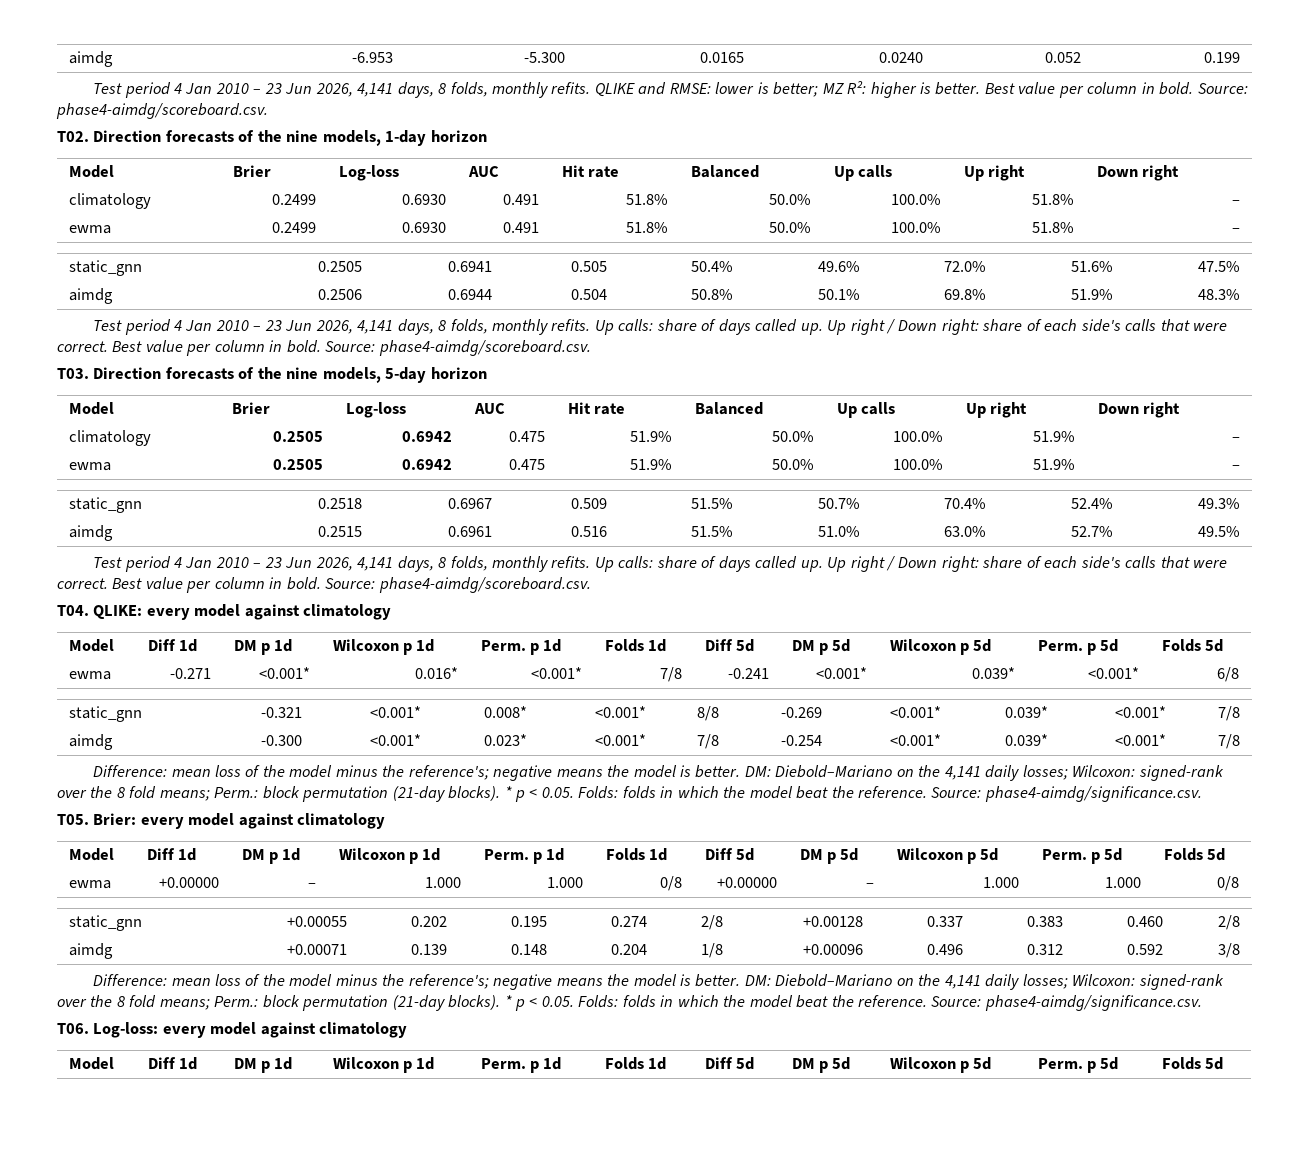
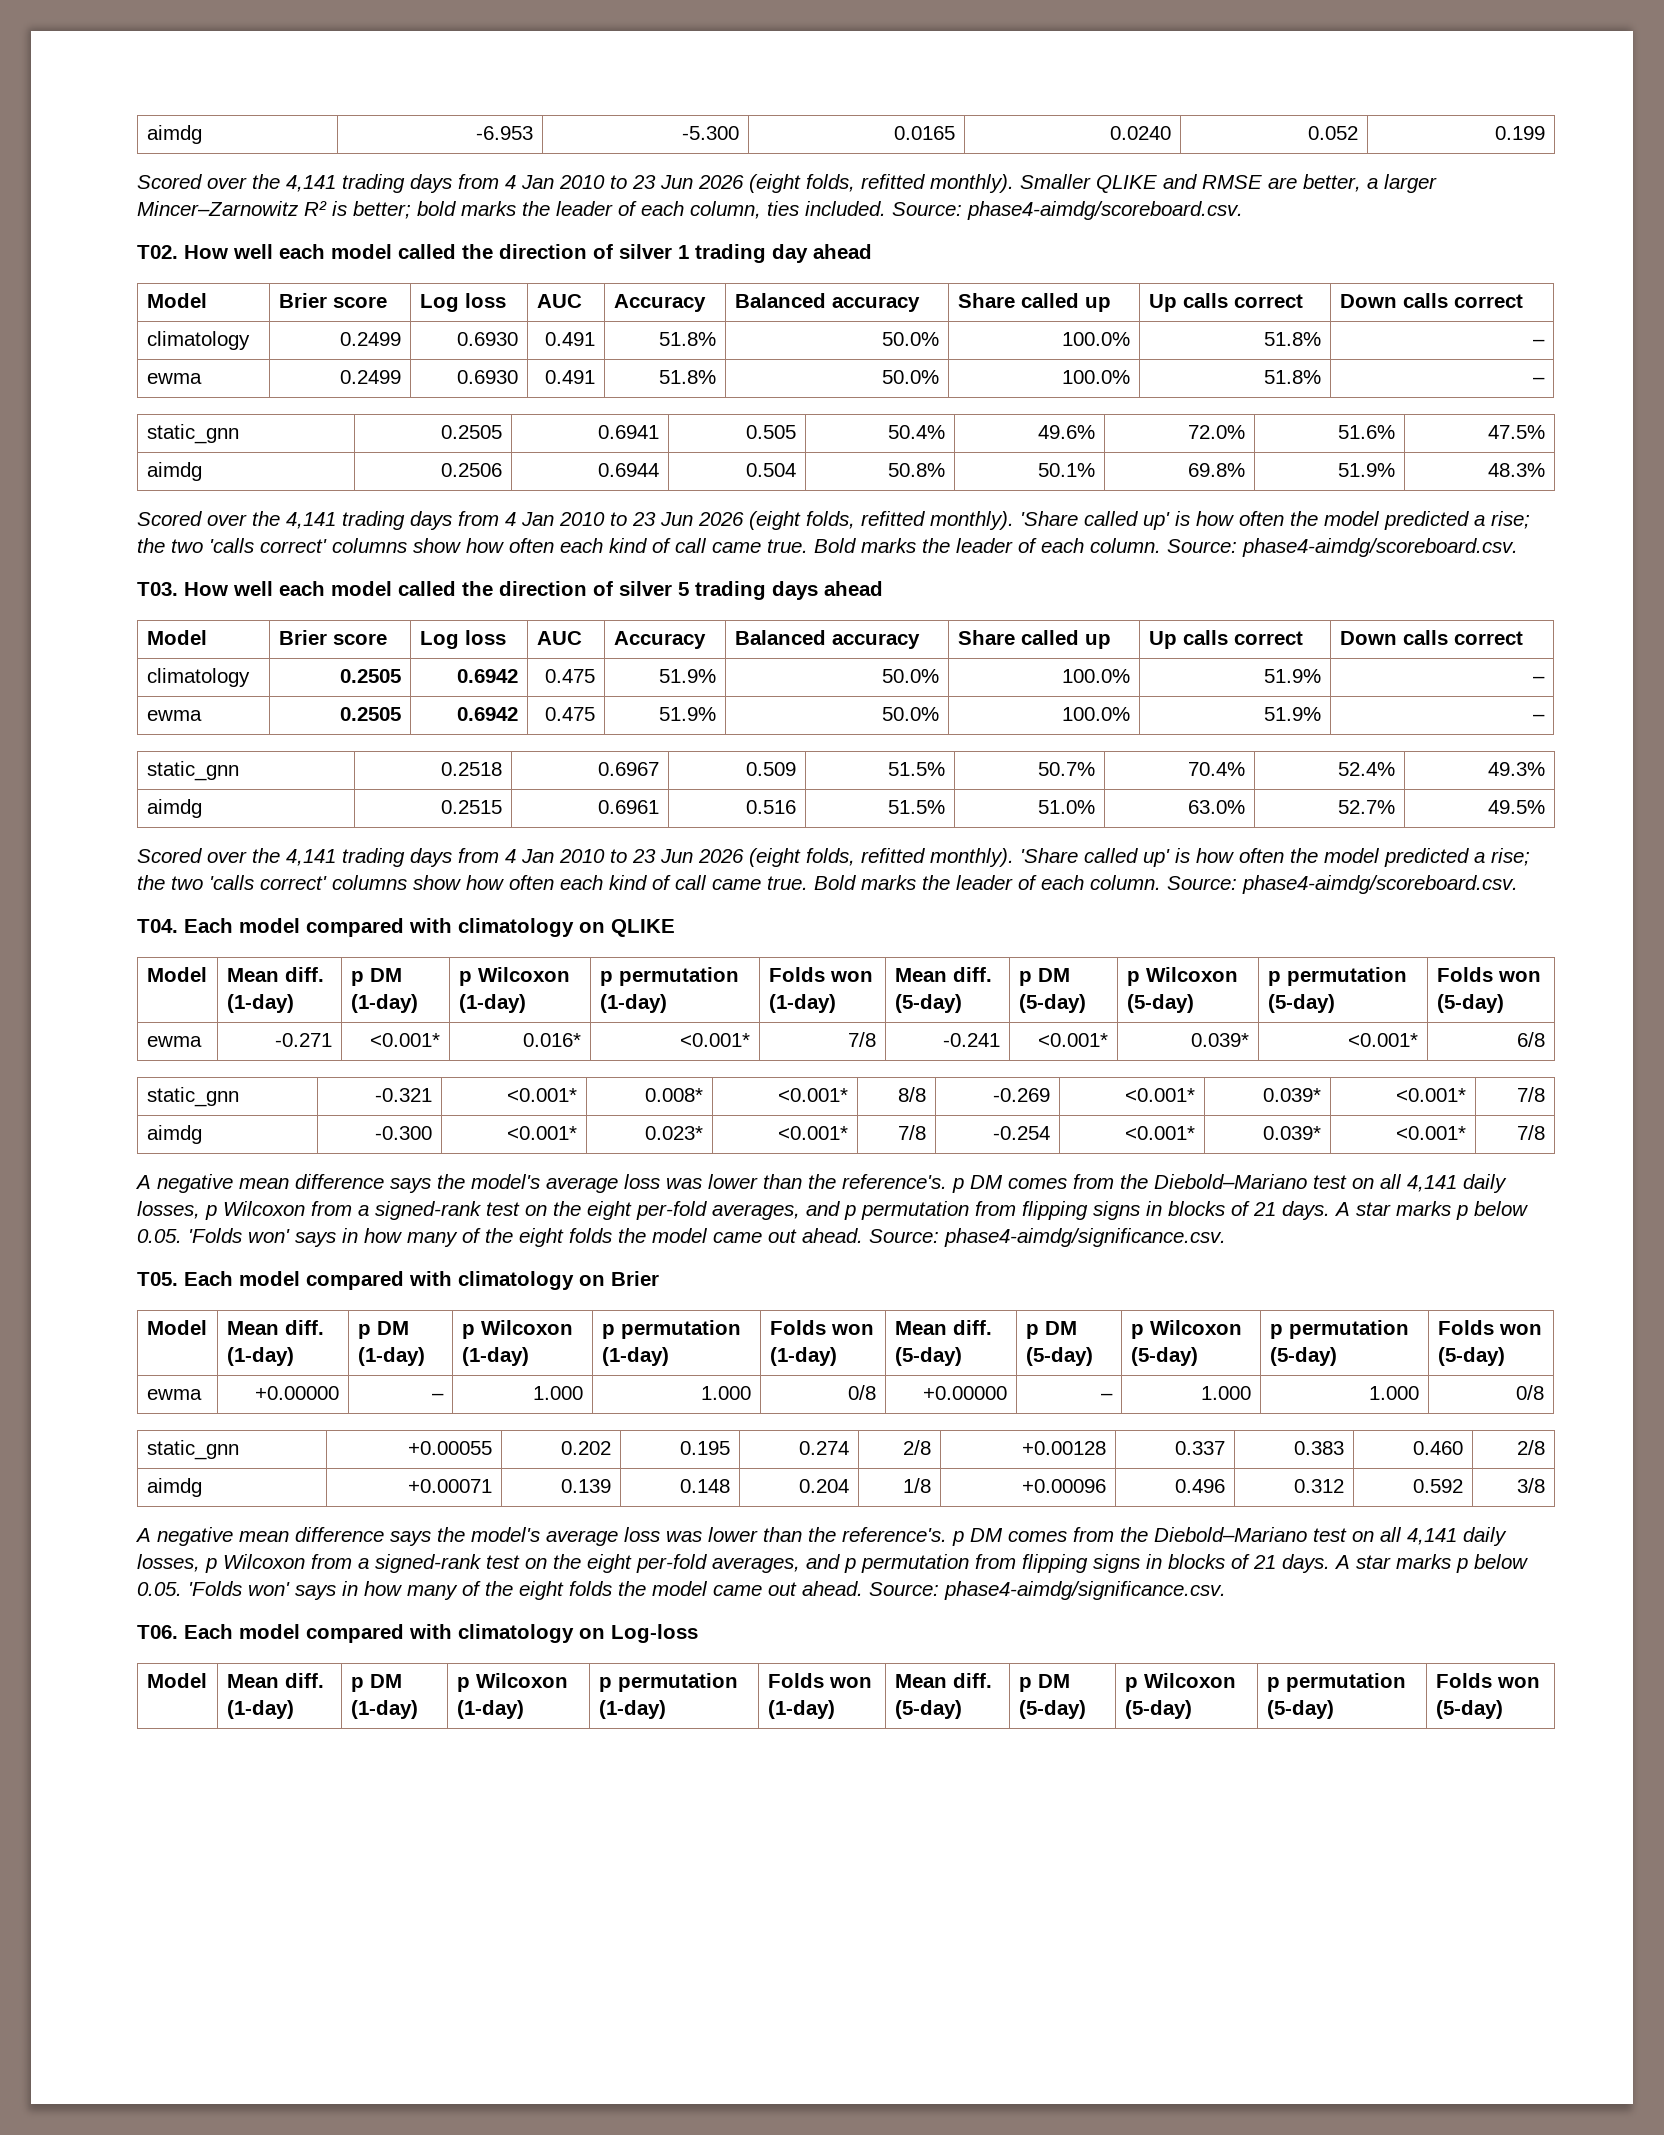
[93,81,1248,98] [56,103,268,119] [57,130,487,146] [68,165,114,178] [232,165,271,177] [338,165,399,181] [467,166,499,177] [561,165,620,178] [690,165,759,178] [833,165,893,181] [963,165,1026,181] [1096,165,1180,181] Test period 4 Jan 2010 – 23 Jun 2026, 4,141 days, 8 folds, monthly refits. QLIKE and RMSE: lower is better; MZ R²: higher is better. Best value per column in bold. Source: phase4-aimdg/scoreboard.csv. // T02. Direction forecasts of the nine models, 1-day horizon // Model | Brier | Log-loss | AUC | Hit rate | Balanced | Up calls | Up right | Down right -> [137,174,1437,193] [137,201,1243,220] [137,244,872,263] [146,293,207,308] [278,293,387,308] [419,293,506,312] [536,294,582,308] [613,294,706,312] [734,293,920,312] [957,293,1111,312] [1148,293,1303,312] [1339,293,1523,308] Scored over the 4,141 trading days from 4 Jan 2010 to 23 Jun 2026 (eight folds, refitted monthly). Smaller QLIKE and RMSE are better, a larger Mincer–Zarnowitz R² is better; bold marks the leader of each column, ties included. Source: phase4-aimdg/scoreboard.csv. // T02. How well each model called the direction of silver 1 trading day ahead // Model | Brier score | Log loss | AUC | Accuracy | Balanced accuracy | Share called up | Up calls correct | Down calls correct
[93,319,1228,335] [57,340,591,356] [57,367,487,383] [68,402,114,415] [231,402,270,414] [345,402,406,418] [473,403,505,414] [567,402,626,415] [694,402,763,415] [836,402,896,418] [965,402,1028,418] [1097,402,1181,418] Test period 4 Jan 2010 – 23 Jun 2026, 4,141 days, 8 folds, monthly refits. Up calls: share of days called up. Up right / Down right: share of each side's calls that were correct. Best value per column in bold. Source: phase4-aimdg/scoreboard.csv. // T03. Direction forecasts of the nine models, 5-day horizon // Model | Brier | Log-loss | AUC | Hit rate | Balanced | Up calls | Up right | Down right -> [137,511,1530,530] [137,538,1518,557] [137,581,883,600] [146,630,207,645] [278,630,387,645] [419,630,506,649] [536,631,582,645] [613,631,706,649] [734,630,920,649] [957,630,1111,649] [1148,630,1303,649] [1339,630,1523,645] Scored over the 4,141 trading days from 4 Jan 2010 to 23 Jun 2026 (eight folds, refitted monthly). 'Share called up' is how often the model predicted a rise; the two 'calls correct' columns show how often each kind of call came true. Bold marks the leader of each column. Source: phase4-aimdg/scoreboard.csv. // T03. How well each model called the direction of silver 5 trading days ahead // Model | Brier score | Log loss | AUC | Accuracy | Balanced accuracy | Share called up | Up calls correct | Down calls correct
[93,556,1228,572] [57,577,321,593] Test period 4 Jan 2010 – 23 Jun 2026, 4,141 days, 8 folds, monthly refits. Up calls: share of days called up. Up right / Down right: share of each side's calls that were correct. Best value per column in bold. -> [137,848,1530,867] [137,875,1161,890] Scored over the 4,141 trading days from 4 Jan 2010 to 23 Jun 2026 (eight folds, refitted monthly). 'Share called up' is how often the model predicted a rise; the two 'calls correct' columns show how often each kind of call came true. Bold marks the leader of each column.
[93,604,392,620] [68,639,114,652] [147,639,198,652] [233,639,293,655] [332,639,435,655] [480,639,562,655] [604,639,667,652] [704,639,755,652] [791,639,851,655] [889,639,992,655] [1037,639,1119,655] [1161,639,1224,652] QLIKE: every model against climatology // Model | Diff 1d | DM p 1d | Wilcoxon p 1d | Perm. p 1d | Folds 1d | Diff 5d | DM p 5d | Wilcoxon p 5d | Perm. p 5d | Folds 5d -> [184,918,675,937] [146,967,207,982] [226,967,324,982] [226,994,294,1013] [350,968,402,986] [350,994,418,1013] [458,967,570,986] [458,994,526,1013] [599,967,739,986] [599,994,667,1013] [768,967,873,982] [768,994,836,1013] [894,967,992,982] [894,994,962,1013] [1018,968,1070,986] [1018,994,1086,1013] [1126,967,1238,986] [1126,994,1194,1013] [1267,967,1407,986] [1267,994,1335,1013] [1436,967,1541,982] [1436,994,1504,1013] Each model compared with climatology on QLIKE // Model | Mean diff. (1-day) | p DM (1-day) | p Wilcoxon (1-day) | p permutation (1-day) | Folds won (1-day) | Mean diff. (5-day) | p DM (5-day) | p Wilcoxon (5-day) | p permutation (5-day) | Folds won (5-day)
[93,765,1224,781] [57,786,928,802] Difference: mean loss of the model minus the reference's; negative means the model is better. DM: Diebold–Mariano on the 4,141 daily losses; Wilcoxon: signed-rank over the 8 fold means; Perm.: block permutation (21-day blocks). * p < 0.05. Folds: folds in which the model beat the reference. -> [135,1174,1507,1193] [137,1201,1528,1220] [137,1228,863,1247] A negative mean difference says the model's average loss was lower than the reference's. p DM comes from the Diebold–Mariano test on all 4,141 daily losses, p Wilcoxon from a signed-rank test on the eight per-fold averages, and p permutation from flipping signs in blocks of 21 days. A star marks p below 0.05. 'Folds won' says in how many of the eight folds the model came out ahead.
[93,813,386,829] [68,848,114,861] [146,848,197,861] [241,848,301,864] [338,848,441,864] [483,848,565,864] [605,848,668,861] [704,848,755,861] [799,848,859,864] [896,848,999,864] [1041,848,1123,864] [1163,848,1226,861] Brier: every model against climatology // Model | Diff 1d | DM p 1d | Wilcoxon p 1d | Perm. p 1d | Folds 1d | Diff 5d | DM p 5d | Wilcoxon p 5d | Perm. p 5d | Folds 5d -> [184,1271,659,1290] [146,1320,207,1335] [226,1320,324,1335] [226,1347,294,1366] [357,1321,409,1339] [357,1347,425,1366] [461,1320,573,1339] [461,1347,529,1366] [601,1320,741,1339] [601,1347,669,1366] [769,1320,874,1335] [769,1347,837,1366] [894,1320,992,1335] [894,1347,962,1366] [1025,1321,1077,1339] [1025,1347,1093,1366] [1130,1320,1242,1339] [1130,1347,1198,1366] [1269,1320,1409,1339] [1269,1347,1337,1366] [1437,1320,1542,1335] [1437,1347,1505,1366] Each model compared with climatology on Brier // Model | Mean diff. (1-day) | p DM (1-day) | p Wilcoxon (1-day) | p permutation (1-day) | Folds won (1-day) | Mean diff. (5-day) | p DM (5-day) | p Wilcoxon (5-day) | p permutation (5-day) | Folds won (5-day)
[93,974,1224,990] [57,995,928,1011] Difference: mean loss of the model minus the reference's; negative means the model is better. DM: Diebold–Mariano on the 4,141 daily losses; Wilcoxon: signed-rank over the 8 fold means; Perm.: block permutation (21-day blocks). * p < 0.05. Folds: folds in which the model beat the reference. -> [135,1527,1507,1546] [137,1554,1528,1573] [137,1581,863,1600] A negative mean difference says the model's average loss was lower than the reference's. p DM comes from the Diebold–Mariano test on all 4,141 daily losses, p Wilcoxon from a signed-rank test on the eight per-fold averages, and p permutation from flipping signs in blocks of 21 days. A star marks p below 0.05. 'Folds won' says in how many of the eight folds the model came out ahead.
[93,1022,408,1038] [68,1057,114,1070] [147,1057,198,1070] [233,1057,293,1073] [332,1057,435,1073] [480,1057,562,1073] [604,1057,667,1070] [704,1057,755,1070] [791,1057,851,1073] [889,1057,992,1073] [1037,1057,1119,1073] [1161,1057,1224,1070] Log-loss: every model against climatology // Model | Diff 1d | DM p 1d | Wilcoxon p 1d | Perm. p 1d | Folds 1d | Diff 5d | DM p 5d | Wilcoxon p 5d | Perm. p 5d | Folds 5d -> [184,1624,698,1643] [146,1673,207,1688] [226,1673,324,1688] [226,1700,294,1719] [350,1674,402,1692] [350,1700,418,1719] [456,1673,568,1692] [456,1700,524,1719] [598,1673,738,1692] [598,1700,666,1719] [767,1673,872,1688] [767,1700,835,1719] [894,1673,992,1688] [894,1700,962,1719] [1018,1674,1070,1692] [1018,1700,1086,1719] [1124,1673,1236,1692] [1124,1700,1192,1719] [1266,1673,1406,1692] [1266,1700,1334,1719] [1435,1673,1540,1688] [1435,1700,1503,1719] Each model compared with climatology on Log-loss // Model | Mean diff. (1-day) | p DM (1-day) | p Wilcoxon (1-day) | p permutation (1-day) | Folds won (1-day) | Mean diff. (5-day) | p DM (5-day) | p Wilcoxon (5-day) | p permutation (5-day) | Folds won (5-day)

